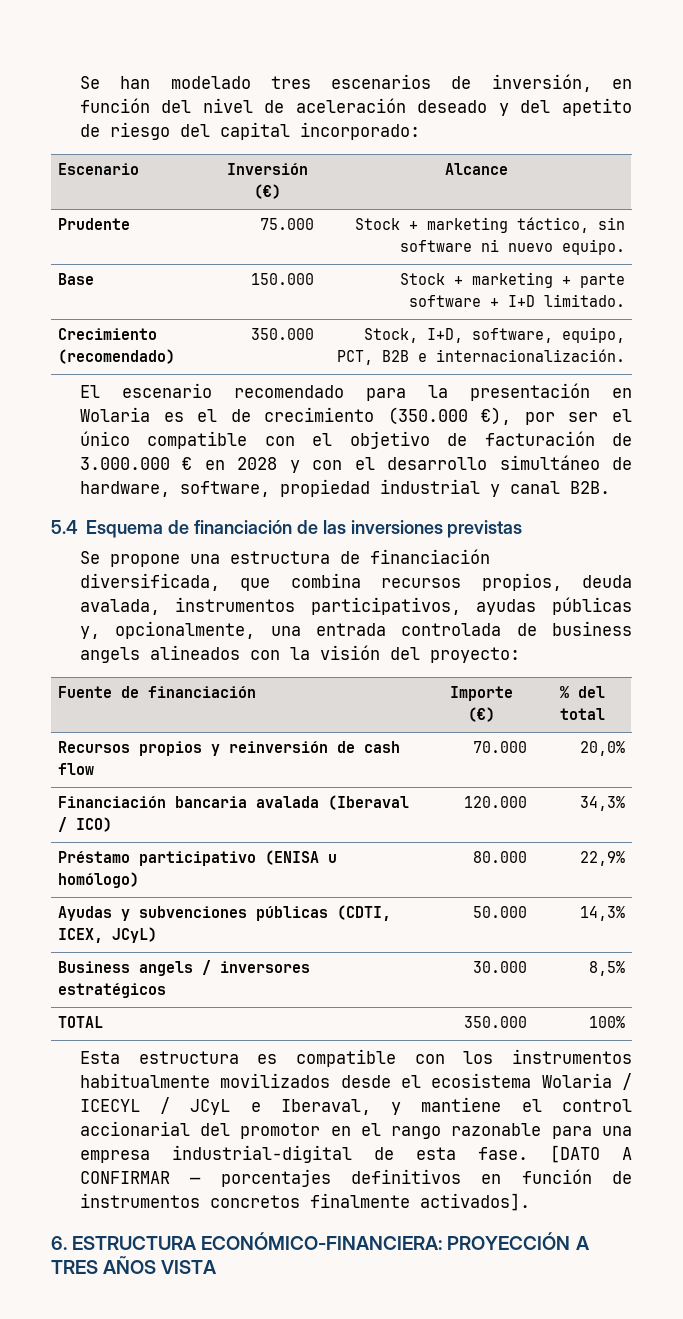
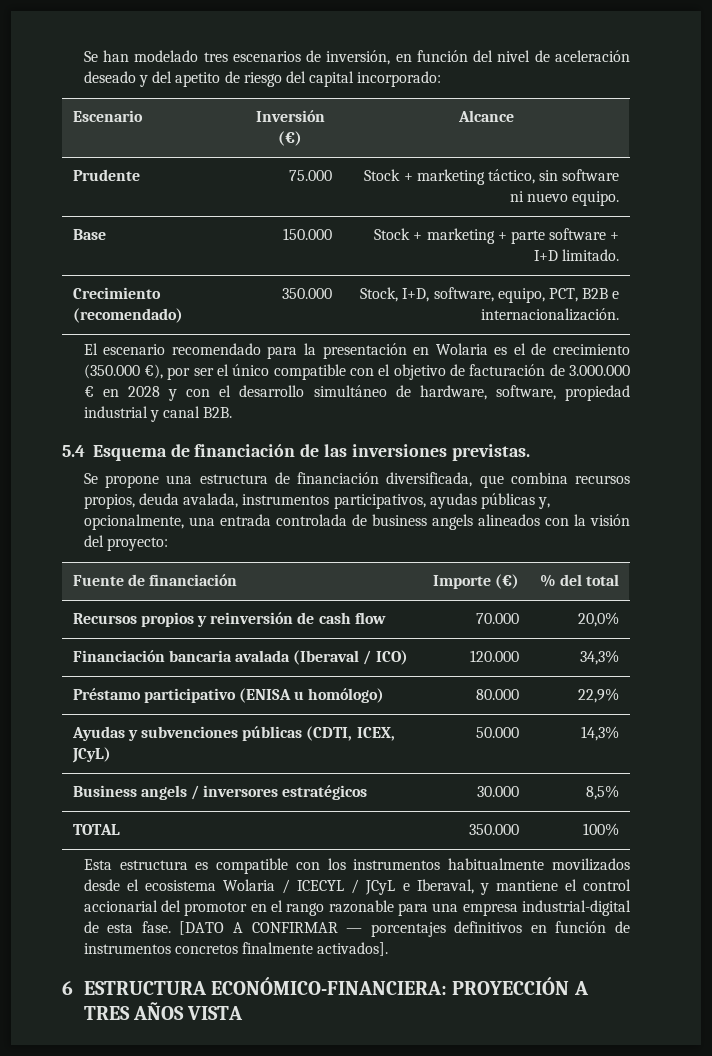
[447,520,523,538] previstas -> [451,444,530,461] previstas.
[51,1236,67,1250] 6. -> [62,981,73,995] 6

